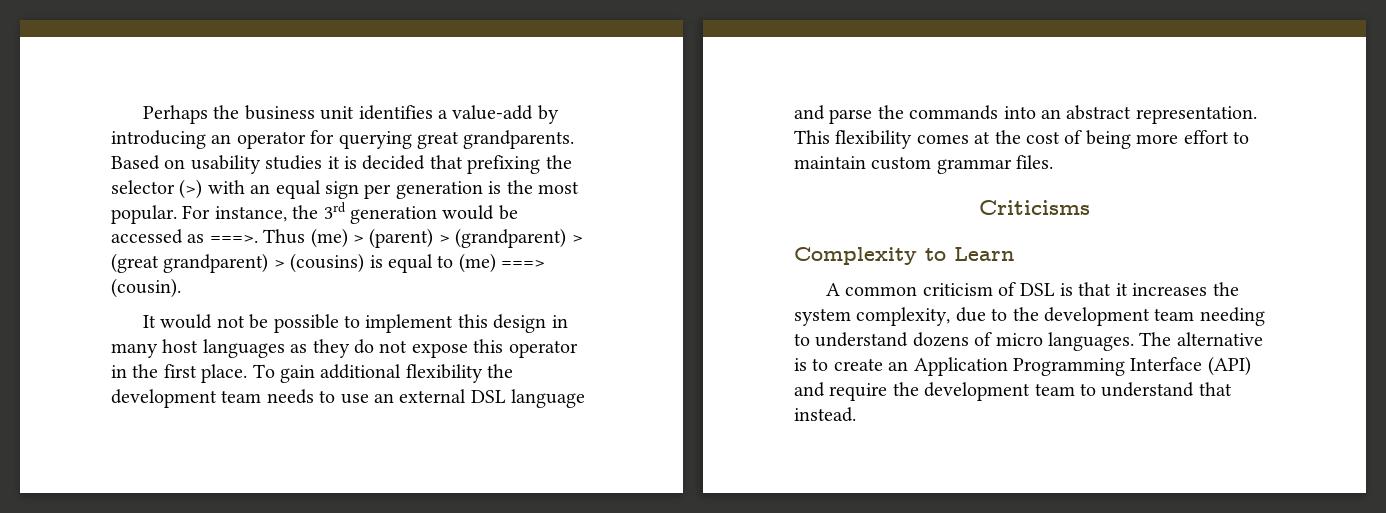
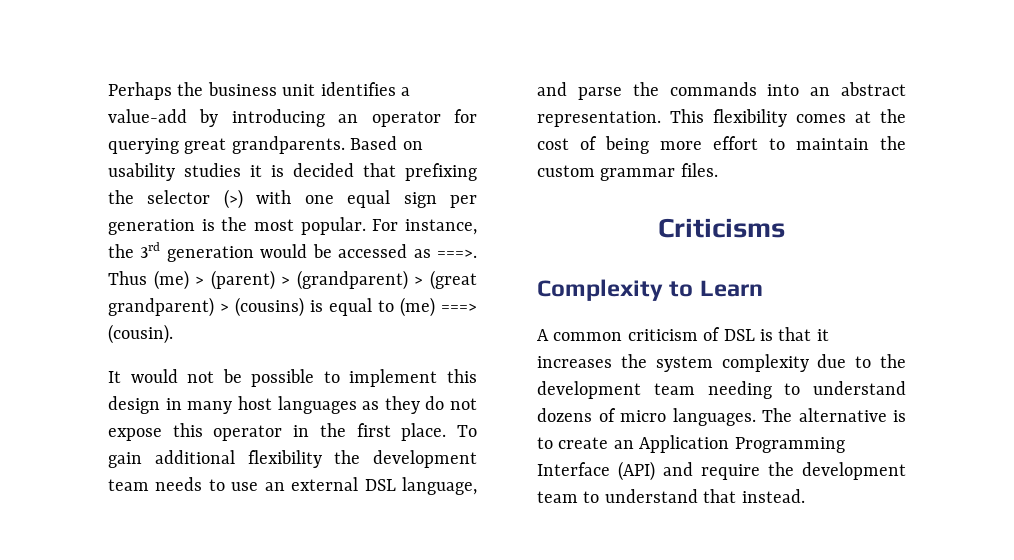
[250,184,271,194] an -> [304,195,334,204] one
[511,389,586,408] language -> [402,477,477,495] language,
(866, 162) none -> [880,136,906,150] the
[856,307,951,326] complexity, -> [721,354,809,372] complexity

